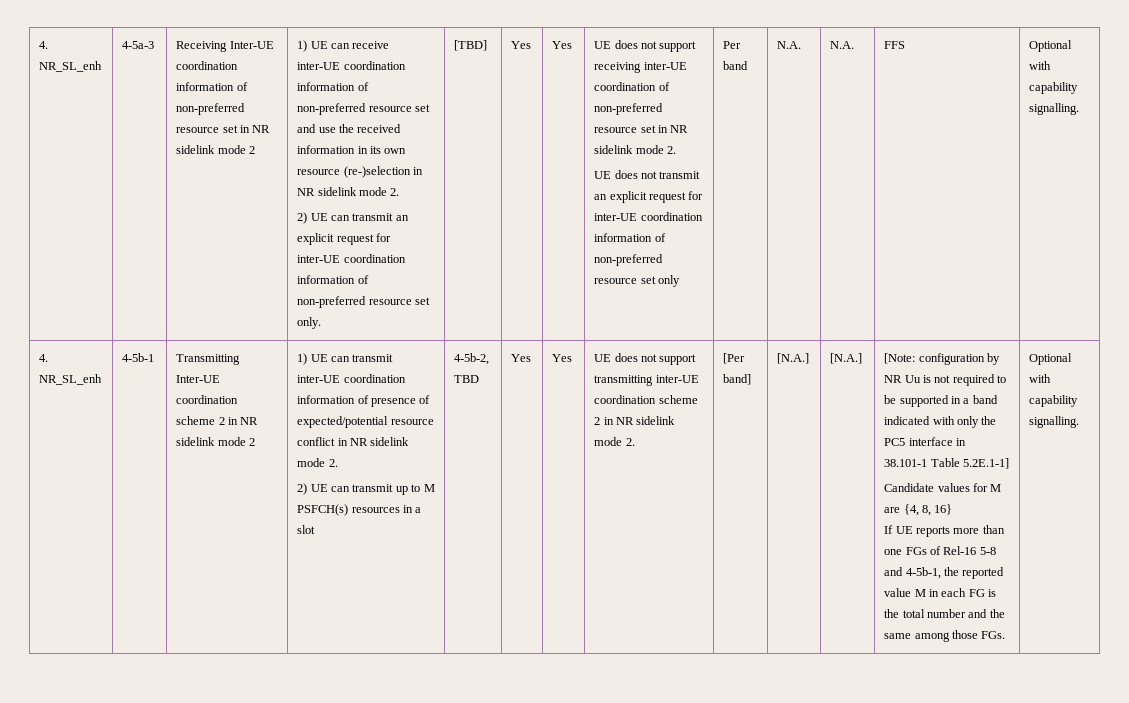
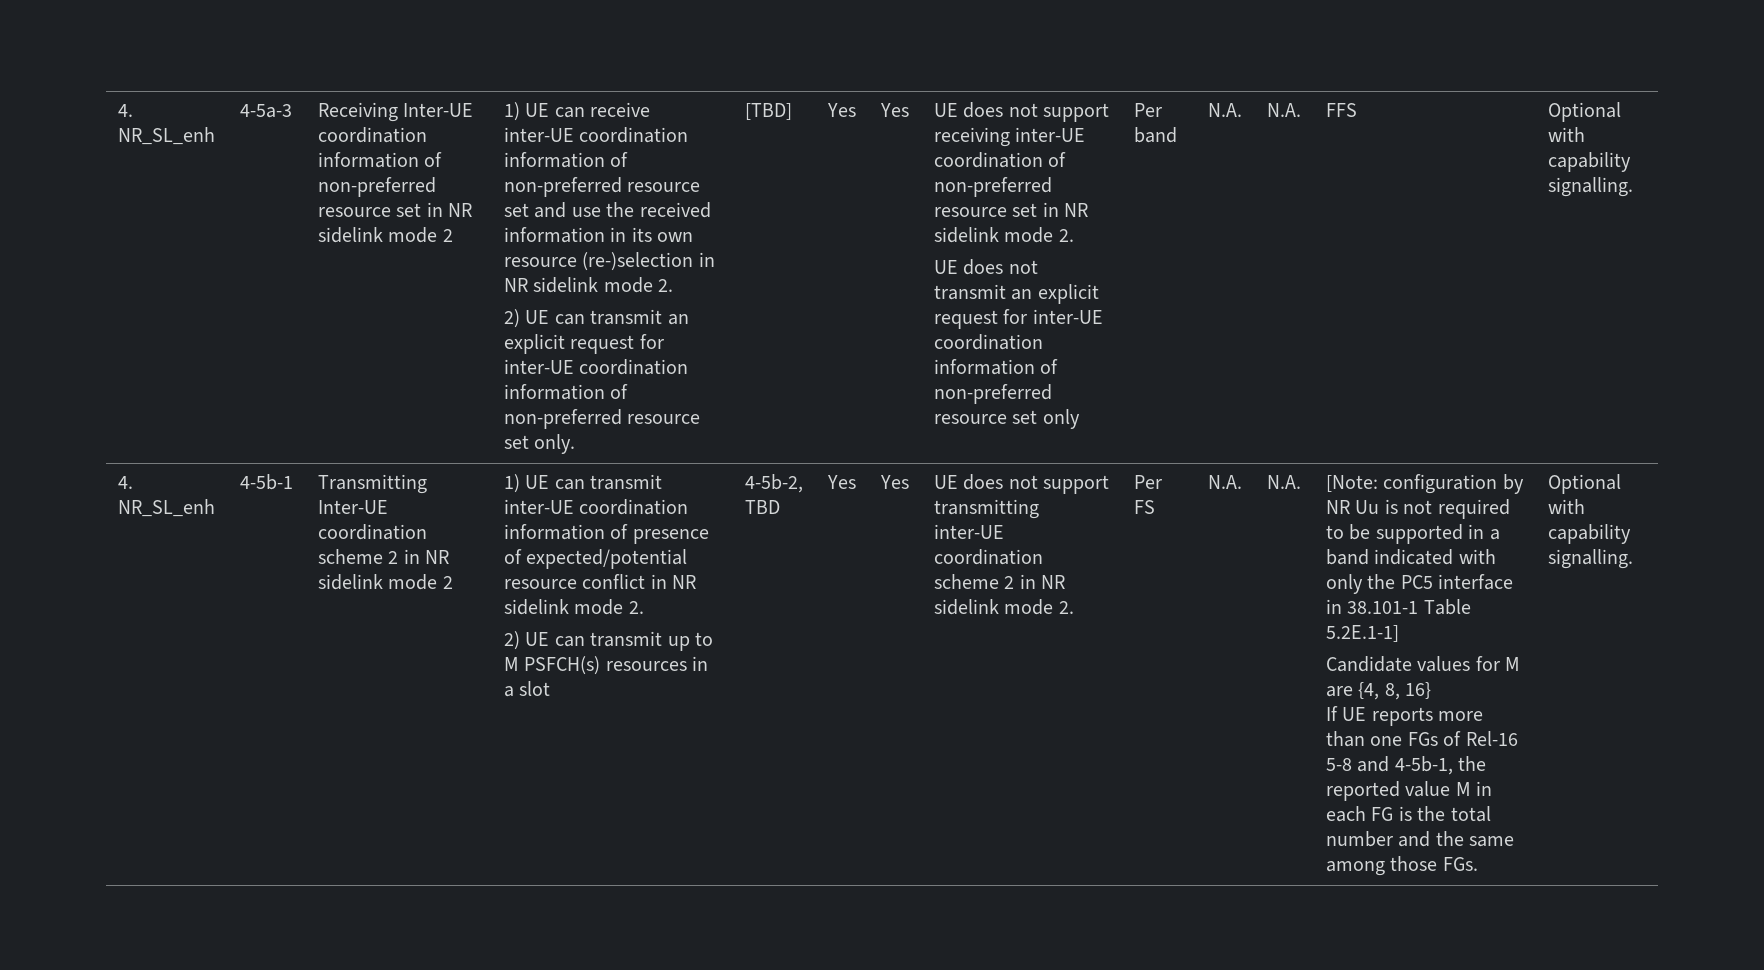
[723,353,746,364] [723,374,752,385] [777,353,810,364] [830,353,863,364] [Per band] | [N.A.] | [N.A.] -> [1134,475,1163,489] [1134,500,1156,514] [1208,475,1243,489] [1267,475,1302,489] Per FS | N.A. | N.A.

